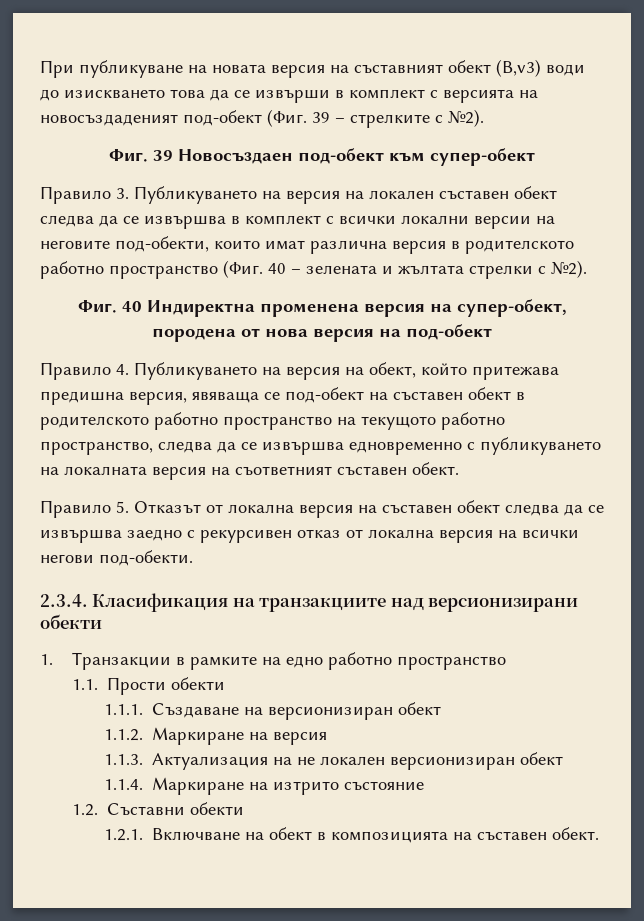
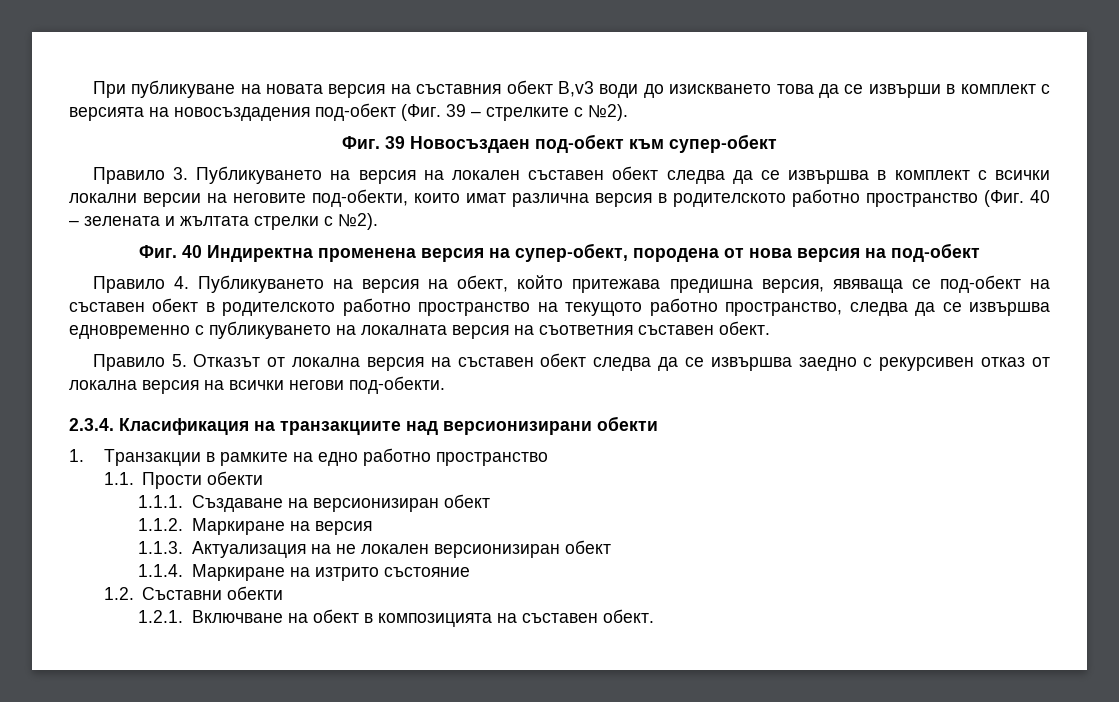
[354,59,541,77] съставният обект (B,v3) -> [416,80,594,97] съставния обект B,v3
[40,114,178,126] новосъздаденият -> [174,107,310,121] новосъздадения
[235,466,332,476] съответният -> [539,325,633,335] съответния

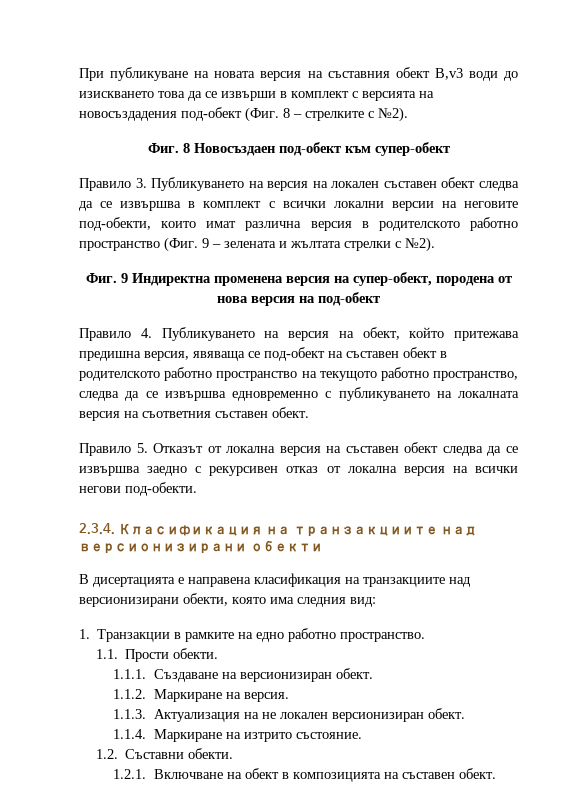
[446,104,466,117] 39 -> [283,108,290,118] 8
[385,136,405,149] 39 -> [182,143,190,153] 8
[1030,190,1050,203] 40 -> [202,238,209,248] 9
[182,245,202,258] 40 -> [120,273,128,283] 9
(658, 423) none -> [79,573,471,587] [79,593,376,607] // В дисертацията е направена класификация на транзакциите над версионизирани обекти, която има следния вид:
[435,452,548,466] пространство -> [340,632,426,642] пространство.
[207,471,264,485] обекти -> [173,648,219,659] обекти.
[444,494,491,508] обект -> [335,668,373,679] обект.
[315,521,373,535] версия -> [243,692,289,702] версия.
[565,540,612,554] обект -> [427,708,465,719] обект.
[384,567,471,577] състояние -> [295,732,362,739] състояние.
[227,586,284,600] обекти -> [188,748,234,759] обекти.

